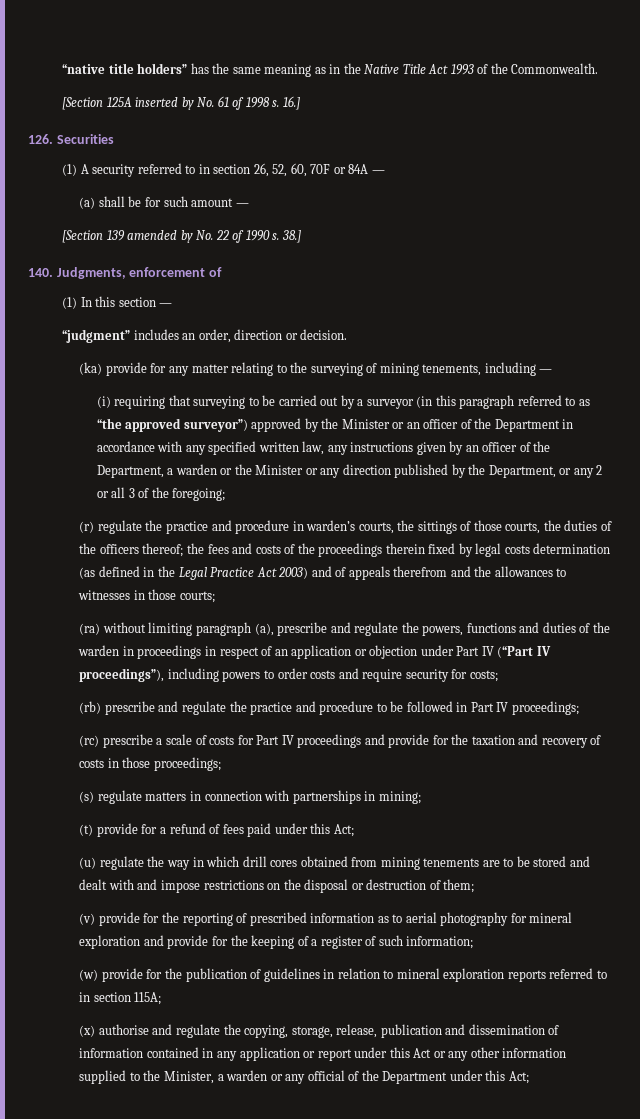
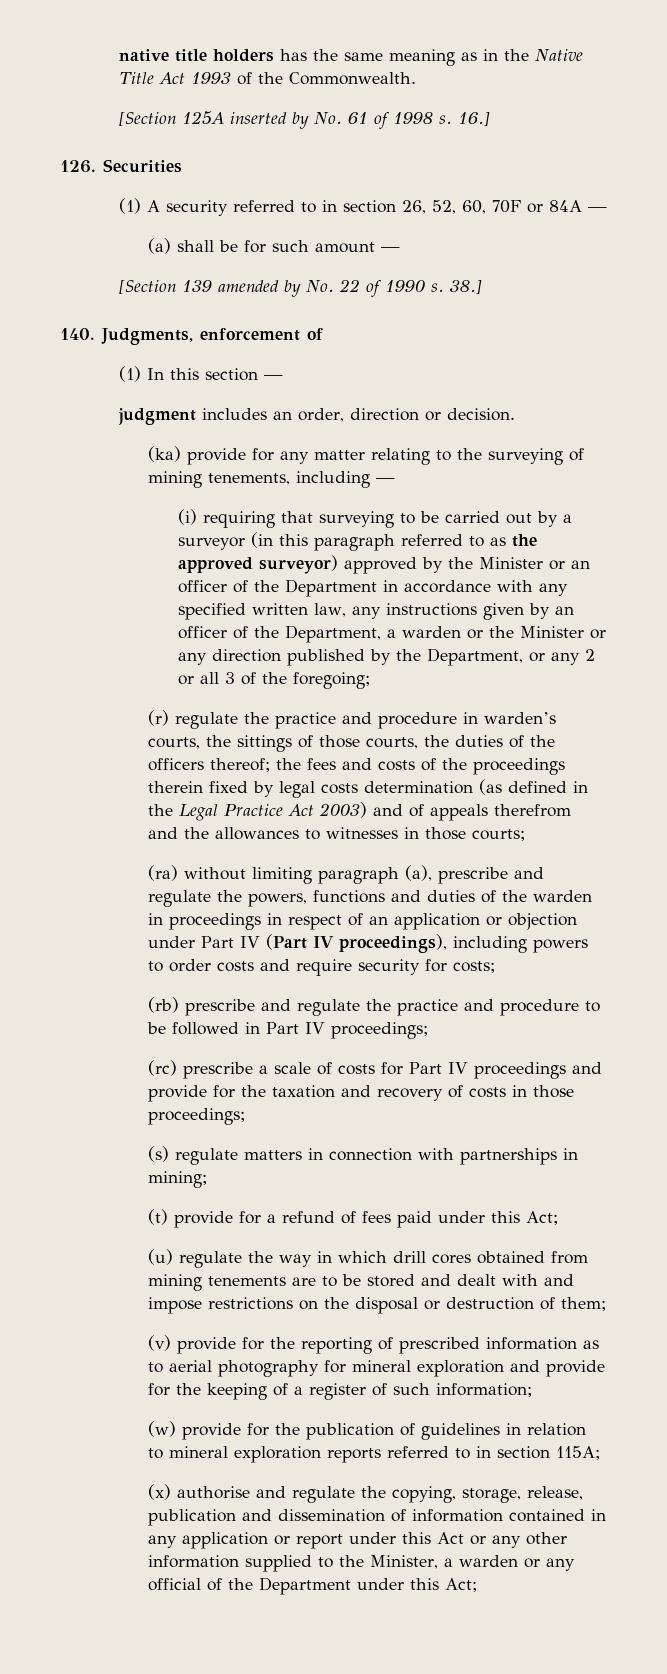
[62,63,188,74] “native title holders” -> [118,49,274,62] native title holders
[62,329,131,343] “judgment” -> [117,408,196,425] judgment
[96,418,248,432] “the approved surveyor”) -> [511,534,537,547] [177,555,338,574] the approved surveyor)
[497,646,551,658] [79,668,165,682] (“Part IV proceedings”), -> [266,934,448,953] (Part IV proceedings),

